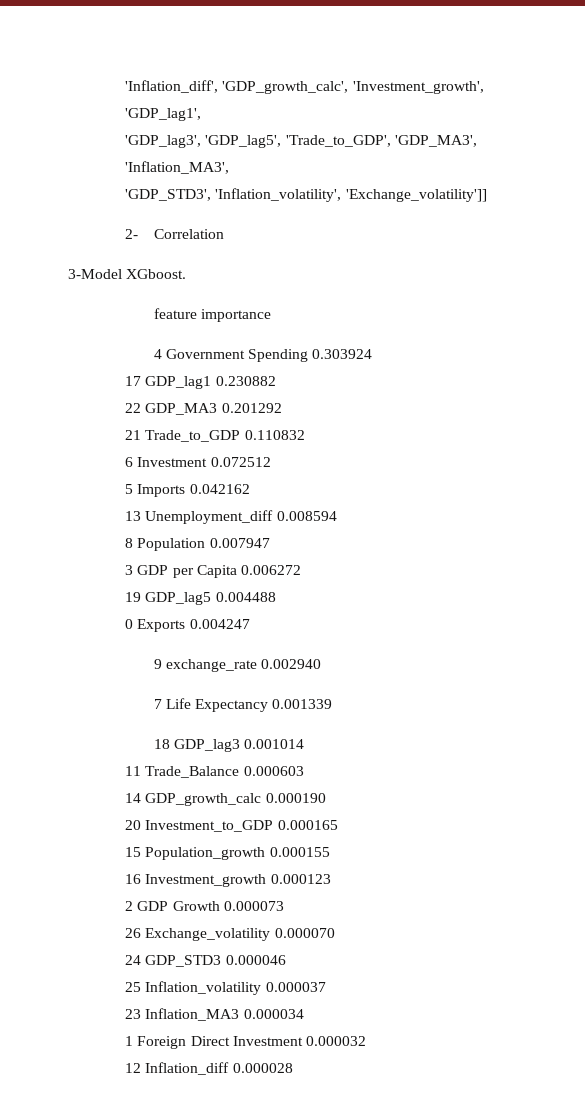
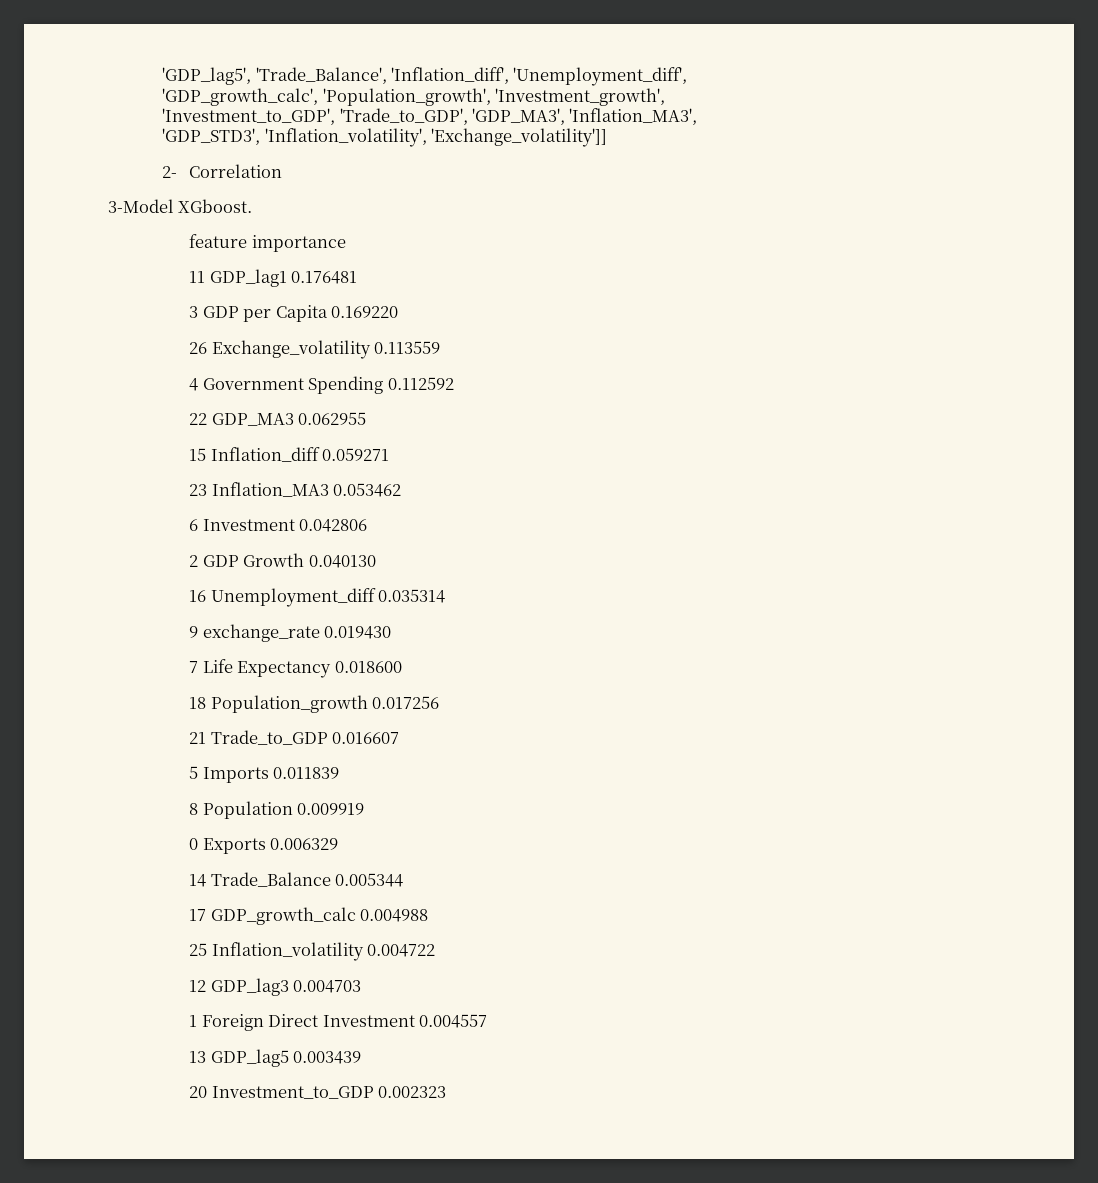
[125,80,484,94] [125,108,202,121] [125,135,282,148] 'Inflation_diff', 'GDP_growth_calc', 'Investment_growth', 'GDP_lag1', // 'GDP_lag3', 'GDP_lag5', -> [162,67,688,86] [162,88,666,106] [162,108,336,125] 'GDP_lag5', 'Trade_Balance', 'Inflation_diff', 'Unemployment_diff', // 'GDP_growth_calc', 'Population_growth', 'Investment_growth', // 'Investment_to_GDP',
[153,349,373,362] [125,376,276,389] [125,403,282,415] [125,430,305,442] [125,457,271,467] [125,484,250,497] [125,510,337,524] [125,538,270,551] [125,565,302,578] [125,592,276,605] [125,619,250,632] 4 Government Spending 0.303924 // 17 GDP_lag1 0.230882 // 22 GDP_MA3 0.201292 // 21 Trade_to_GDP 0.110832 // 6 Investment 0.072512 // 5 Imports 0.042162 // 13 Unemployment_diff 0.008594 // 8 Population 0.007947 // 3 GDP per Capita 0.006272 // 19 GDP_lag5 0.004488 // 0 Exports 0.004247 -> [189,269,358,287] [189,305,398,322] [189,340,441,359] [189,376,454,394] [189,412,367,426] [189,447,390,462] [189,482,402,497] [189,519,368,532] [189,553,376,568] [189,588,446,607] 11 GDP_lag1 0.176481 // 3 GDP per Capita 0.169220 // 26 Exchange_volatility 0.113559 // 4 Government Spending 0.112592 // 22 GDP_MA3 0.062955 // 15 Inflation_diff 0.059271 // 23 Inflation_MA3 0.053462 // 6 Investment 0.042806 // 2 GDP Growth 0.040130 // 16 Unemployment_diff 0.035314
[261,659,322,669] 0.002940 -> [324,626,392,639] 0.019430
[272,699,333,709] 0.001339 -> [334,661,402,673] 0.018600
[174,739,305,752] [125,766,304,778] [125,793,326,806] [125,820,338,832] [125,847,330,860] [125,874,331,887] [125,901,284,911] [125,928,335,941] [125,955,286,967] [125,981,326,995] [125,1008,304,1021] [125,1036,367,1049] [125,1062,293,1075] GDP_lag3 0.001014 // 11 Trade_Balance 0.000603 // 14 GDP_growth_calc 0.000190 // 20 Investment_to_GDP 0.000165 // 15 Population_growth 0.000155 // 16 Investment_growth 0.000123 // 2 GDP Growth 0.000073 // 26 Exchange_volatility 0.000070 // 24 GDP_STD3 0.000046 // 25 Inflation_volatility 0.000037 // 23 Inflation_MA3 0.000034 // 1 Foreign Direct Investment 0.000032 // 12 Inflation_diff 0.000028 -> [210,695,440,713] [189,730,400,745] [189,766,340,783] [189,801,365,819] [189,838,339,854] [189,872,404,887] [189,907,429,925] [189,942,436,961] [189,978,362,996] [189,1014,487,1031] [189,1049,362,1067] [189,1086,447,1099] Population_growth 0.017256 // 21 Trade_to_GDP 0.016607 // 5 Imports 0.011839 // 8 Population 0.009919 // 0 Exports 0.006329 // 14 Trade_Balance 0.005344 // 17 GDP_growth_calc 0.004988 // 25 Inflation_volatility 0.004722 // 12 GDP_lag3 0.004703 // 1 Foreign Direct Investment 0.004557 // 13 GDP_lag5 0.003439 // 20 Investment_to_GDP 0.002323

